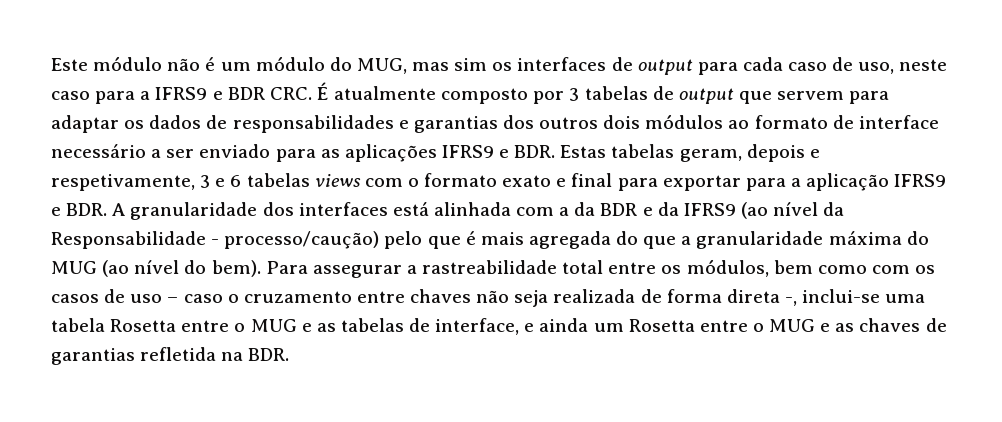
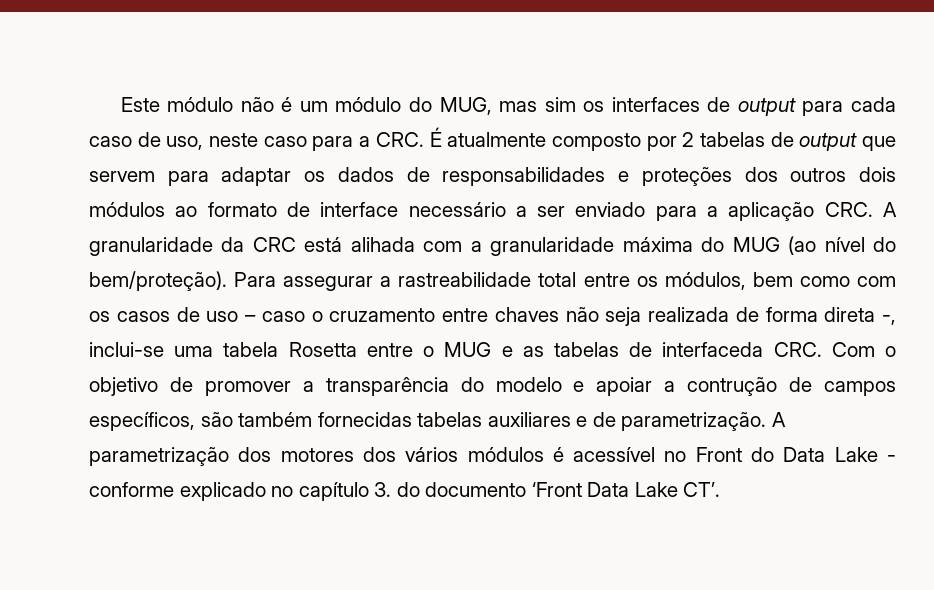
[155,87,265,100] IFRS9 e BDR -> (371, 141) none
[569,88,580,101] 3 -> [682,132,695,147] 2
[413,116,498,133] garantias -> [641,167,732,186] proteções
[320,144,820,162] [51,173,947,191] [51,202,845,220] [51,231,677,249] as aplicações IFRS9 e BDR. Estas tabelas geram, depois e respetivamente, 3 e 6 tabelas views com o formato exato e final para exportar para a aplicação IFRS9 e BDR. A granularidade dos interfaces está alinhada com a da BDR e da IFRS9 (ao nível da Responsabilidade - processo/caução) pelo que é mais agregada do que -> [707,202,897,221] [89,237,463,256] a aplicação CRC. A granularidade da CRC está alihada com
[211,260,261,277] bem). -> [89,271,227,291] bem/proteção).
[435,318,947,335] [51,347,290,365] interface, e ainda um Rosetta entre o MUG e as chaves de garantias refletida na BDR. -> [662,342,896,357] [89,377,896,396] [89,412,786,431] [89,447,896,466] [89,482,721,501] interfaceda CRC. Com o objetivo de promover a transparência do modelo e apoiar a contrução de campos específicos, são também fornecidas tabelas auxiliares e de parametrização. A parametrização dos motores dos vários módulos é acessível no Front do Data Lake - conforme explicado no capítulo 3. do documento ‘Front Data Lake CT’.

